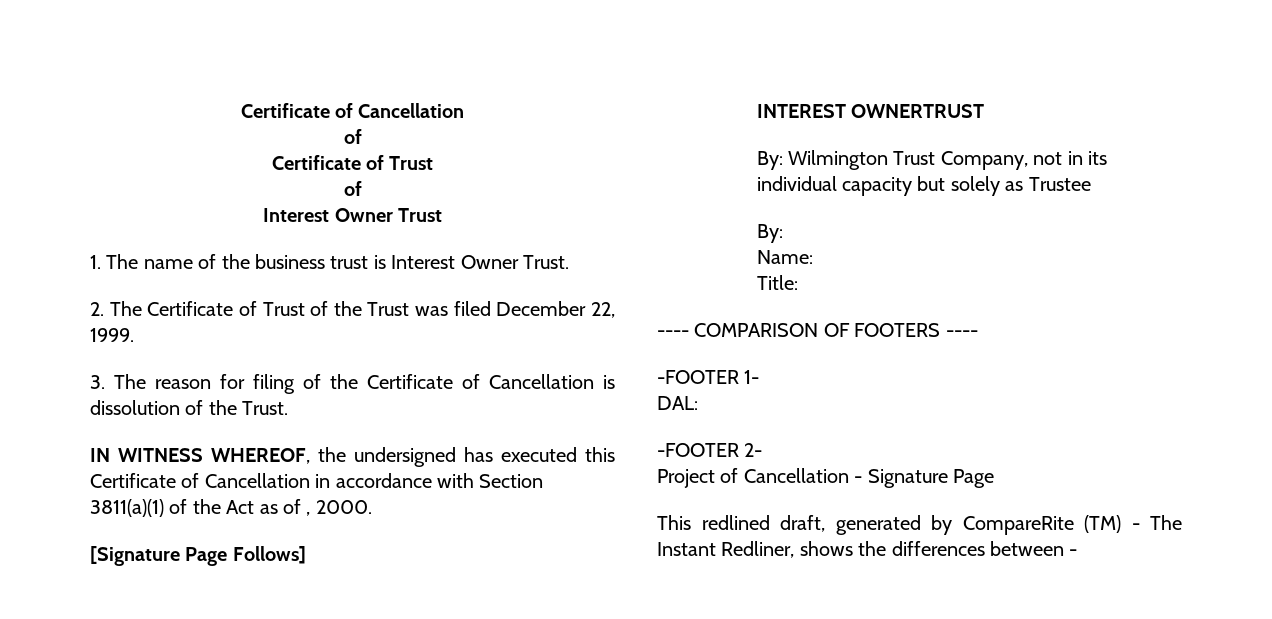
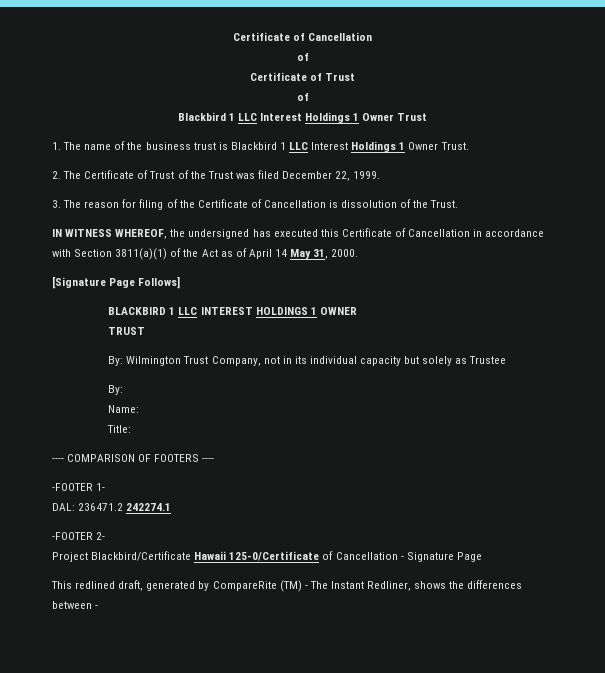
[263,208,330,222] Interest -> [177,112,360,123] Blackbird 1 LLC Interest Holdings 1
[391,255,456,269] Interest -> [230,141,406,152] Blackbird 1 LLC Interest Holdings 1
[306,512,311,516] , -> [248,249,329,259] April 14 May 31,
[756,104,984,118] INTEREST OWNERTRUST -> [108,307,357,315] [108,327,146,335] BLACKBIRD 1 LLC INTEREST HOLDINGS 1 OWNER // TRUST
(698, 403) none -> [78,503,172,511] 236471.2 242274.1
(715, 478) none -> [91,551,320,561] Blackbird/Certificate Hawaii 125-0/Certificate

